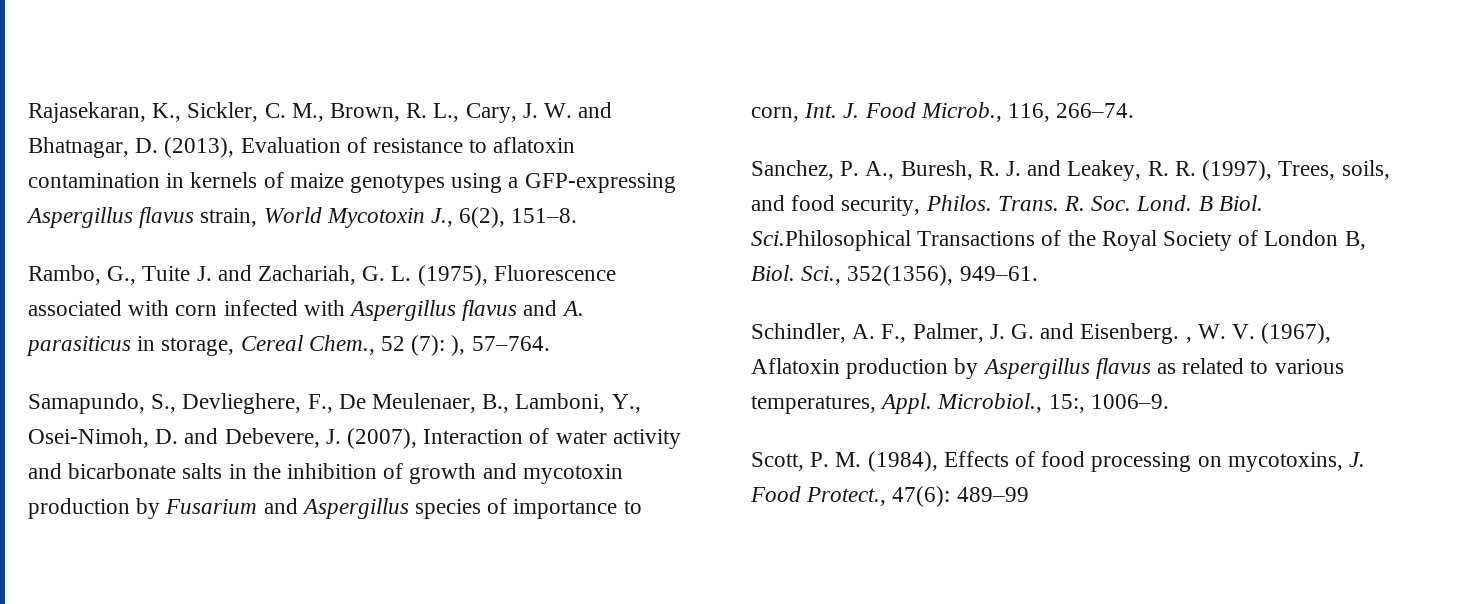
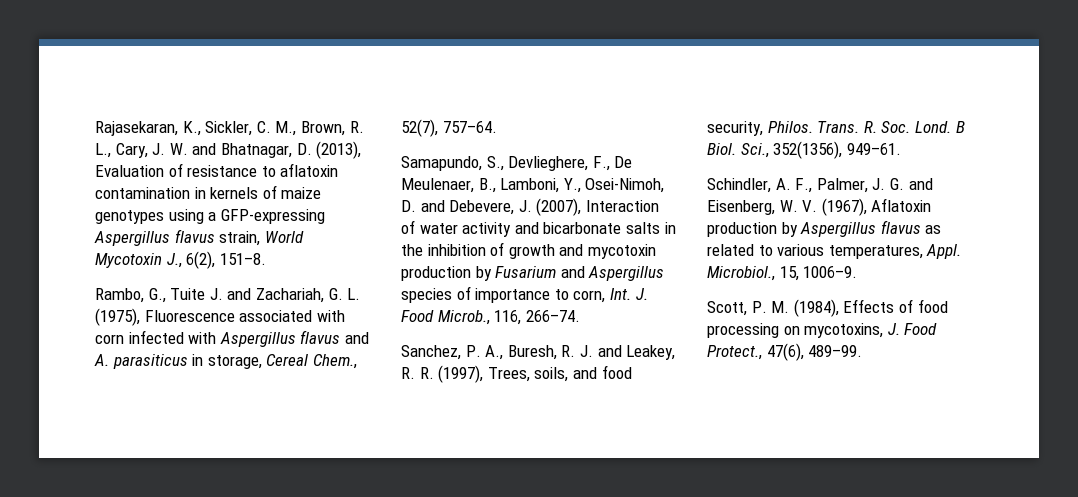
[381,335,550,356] 52 (7): ), 57–764. -> [401,119,497,137] 52(7), 757–64.
[751,230,1366,251] [751,265,795,281] Sci.Philosophical Transactions of the Royal Society of London B, Biol. -> (736, 149) none
[1080,323,1192,344] Eisenberg. , -> [707,200,775,215] Eisenberg,
[1048,394,1085,413] 15:, -> [779,266,799,281] 15,
[892,486,1029,507] 47(6): 489–99 -> [766,343,863,361] 47(6), 489–99.

